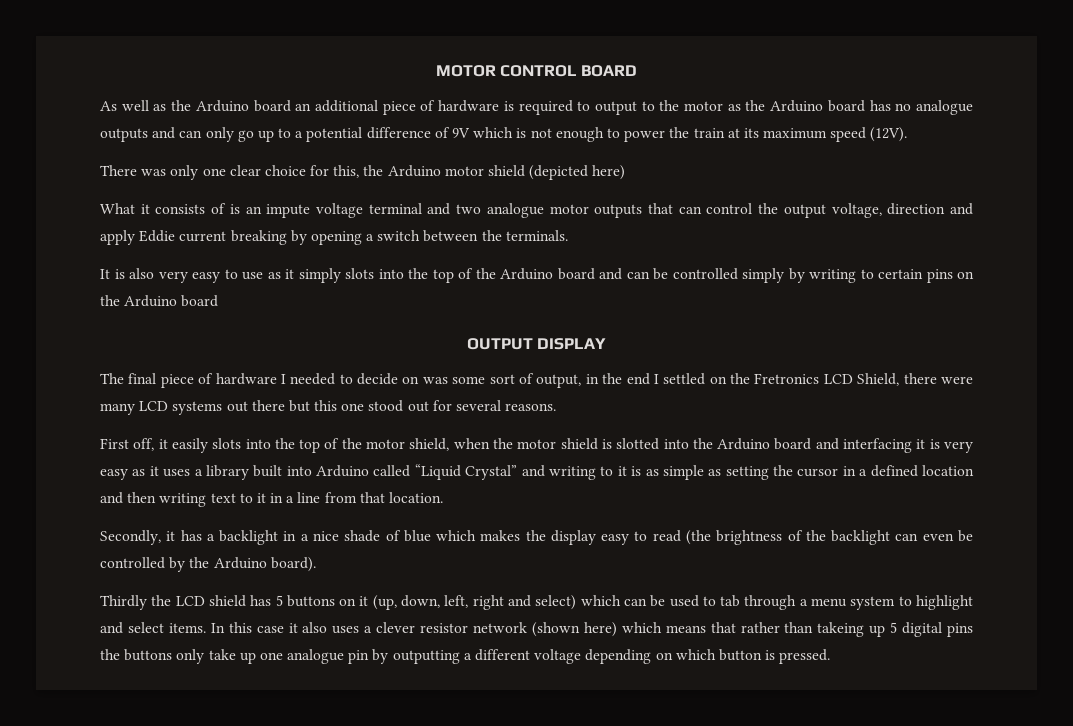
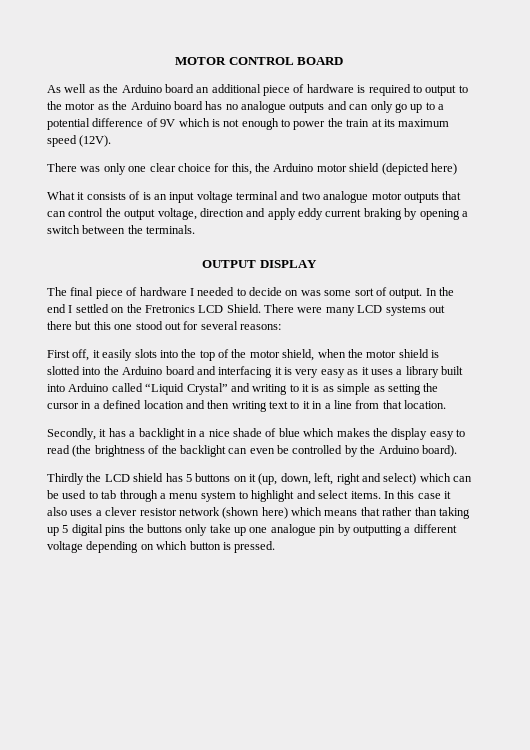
[266,204,311,218] impute -> [169,192,195,203] input
[139,230,287,245] Eddie current breaking -> [298,208,402,220] eddy current braking
[100,268,974,283] [100,295,219,307] // It is also very easy to use as it simply slots into the top of the Arduino board and can be controlled simply by writing to certain pins on the Arduino board -> (196, 229) none
[536,374,599,388] output, in -> [389,288,437,299] output. In
[857,373,937,386] Shield, there -> [226,304,294,313] Shield. There
[505,403,557,411] reasons. -> [240,324,281,330] reasons:
[817,622,865,637] takeing -> [438,507,470,519] taking

